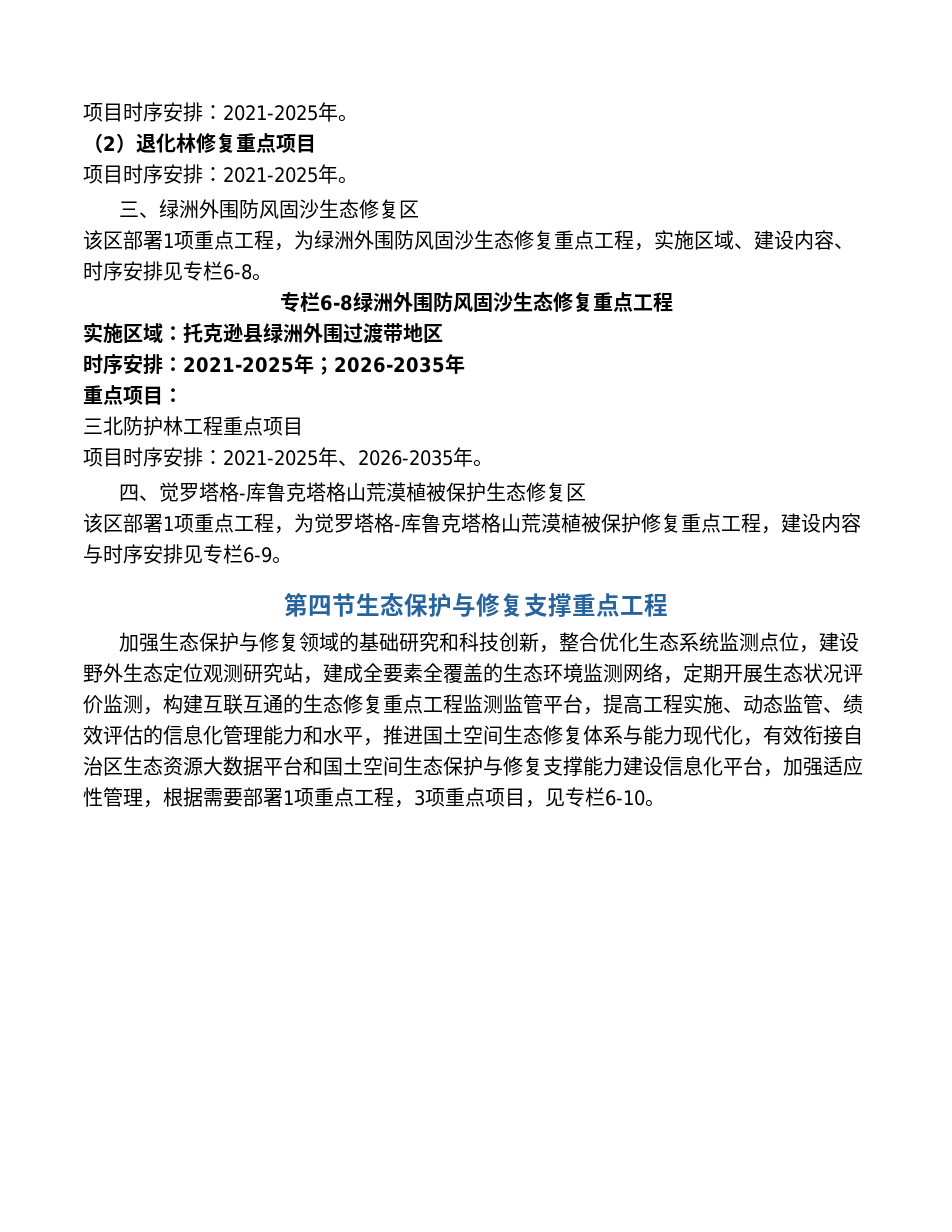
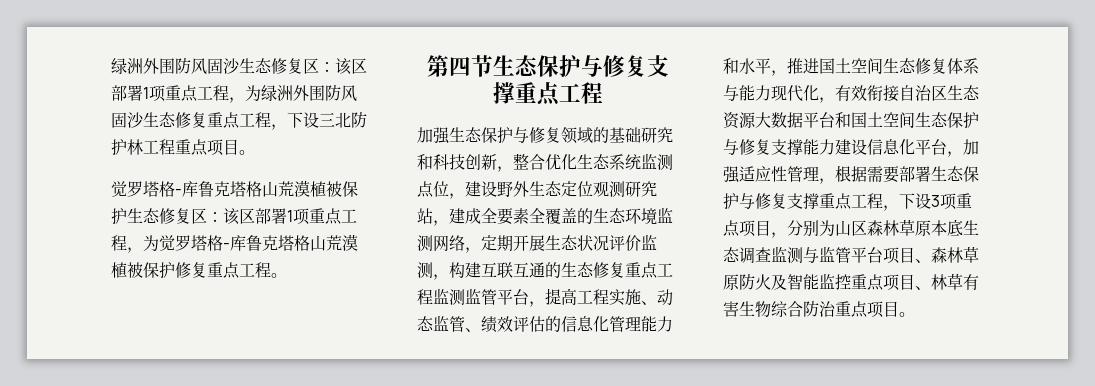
[83,102,358,122] [83,133,316,153] [83,164,358,184] [118,201,159,218] 项目时序安排：2021-2025年。 // （2）退化林修复重点项目 // 项目时序安排：2021-2025年。 // 三、 -> (111, 66) none
(419, 209) // -> [319,62,335,72] ：
[654,230,854,250] [83,261,272,281] [279,291,673,313] [83,322,443,343] [83,354,465,375] [83,385,183,405] 实施区域、建设内容、时序安排见专栏6-8。 // 专栏6-8绿洲外围防风固沙生态修复重点工程 // 实施区域：托克逊县绿洲外围过渡带地区 // 时序安排：2021-2025年；2026-2035年 // 重点项目： // -> [287,112,319,128] 下设
[83,447,493,467] [118,484,159,502] // 项目时序安排：2021-2025年、2026-2035年。 // 四、 -> [239,150,255,155] 。 //
(586, 492) // -> [207,212,223,222] ：
[761,513,861,534] [83,544,272,564] ，建设内容与时序安排见专栏6-9 -> (271, 270) none
[283,787,414,808] 1项重点工程， -> [931,166,979,182] [723,193,931,211] 生态保护与修复支撑重点工程，下设
[545,787,645,807] 见专栏6-10 -> [787,219,979,236] [723,246,979,264] [723,273,979,291] [723,300,899,318] 分别为山区森林草原本底生态调查监测与监管平台项目、森林草原防火及智能监控重点项目、林草有害生物综合防治重点项目

